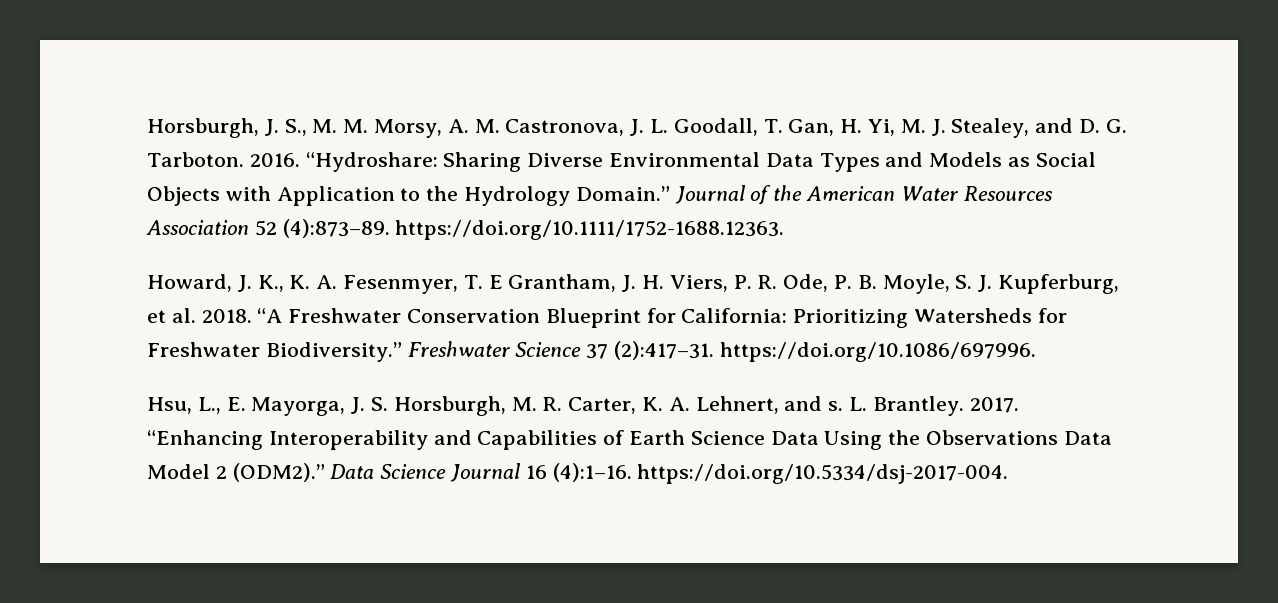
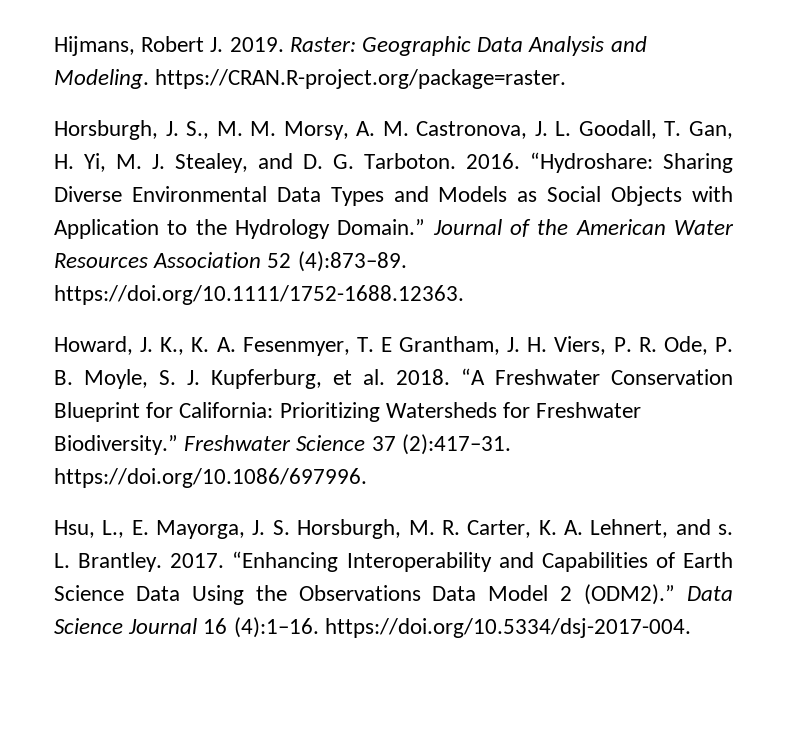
(147, 128) none -> [54,36,647,56] [54,69,567,89] Hijmans, Robert J. 2019. Raster: Geographic Data Analysis and Modeling. https://CRAN.R-project.org/package=raster. //

